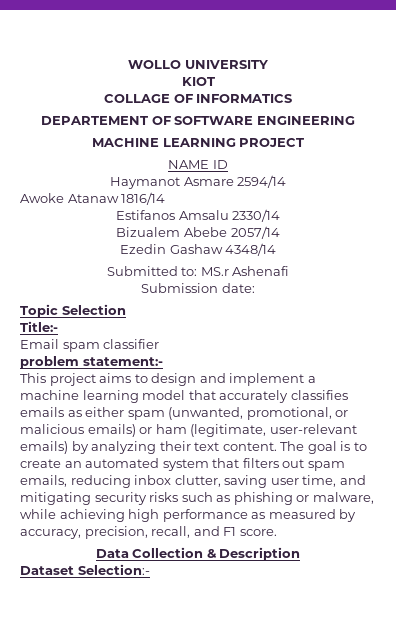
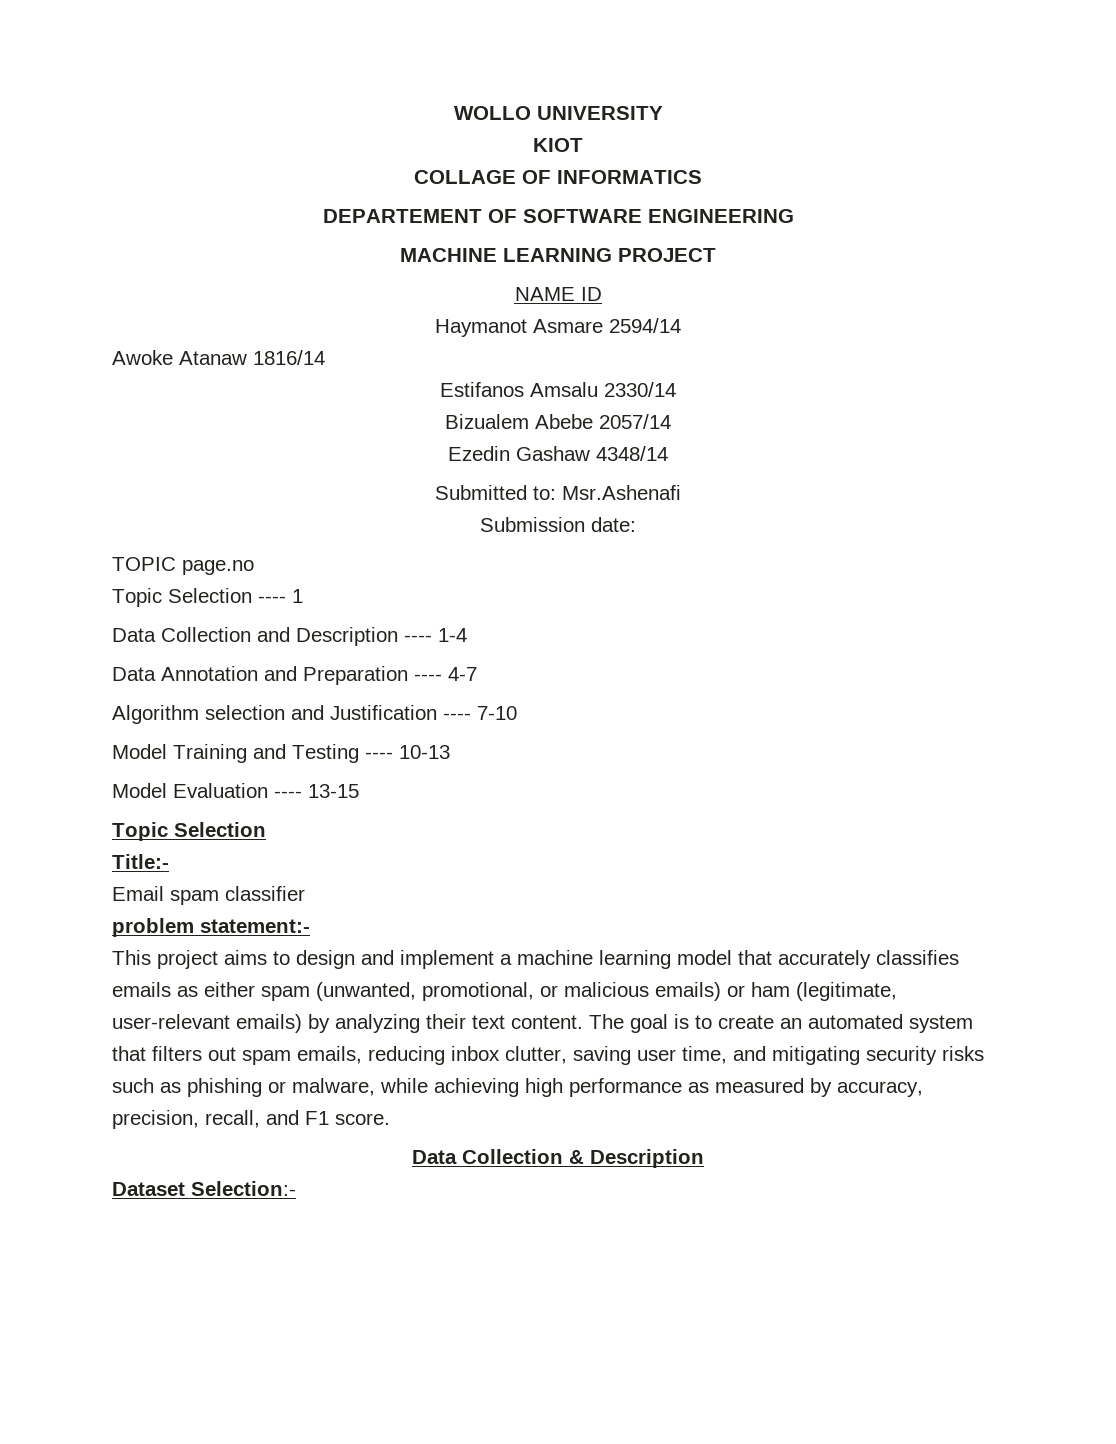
[200,266,290,276] MS.r Ashenafi -> [562,485,681,500] Msr.Ashenafi
(255, 288) none -> [112,557,254,575] [112,588,303,607] [112,627,467,646] [112,666,477,685] [112,705,517,724] [112,744,450,763] [112,783,359,798] // TOPIC page.no // Topic Selection ---- 1 // Data Collection and Description ---- 1-4 // Data Annotation and Preparation ---- 4-7 // Algorithm selection and Justification ---- 7-10 // Model Training and Testing ---- 10-13 // Model Evaluation ---- 13-15

